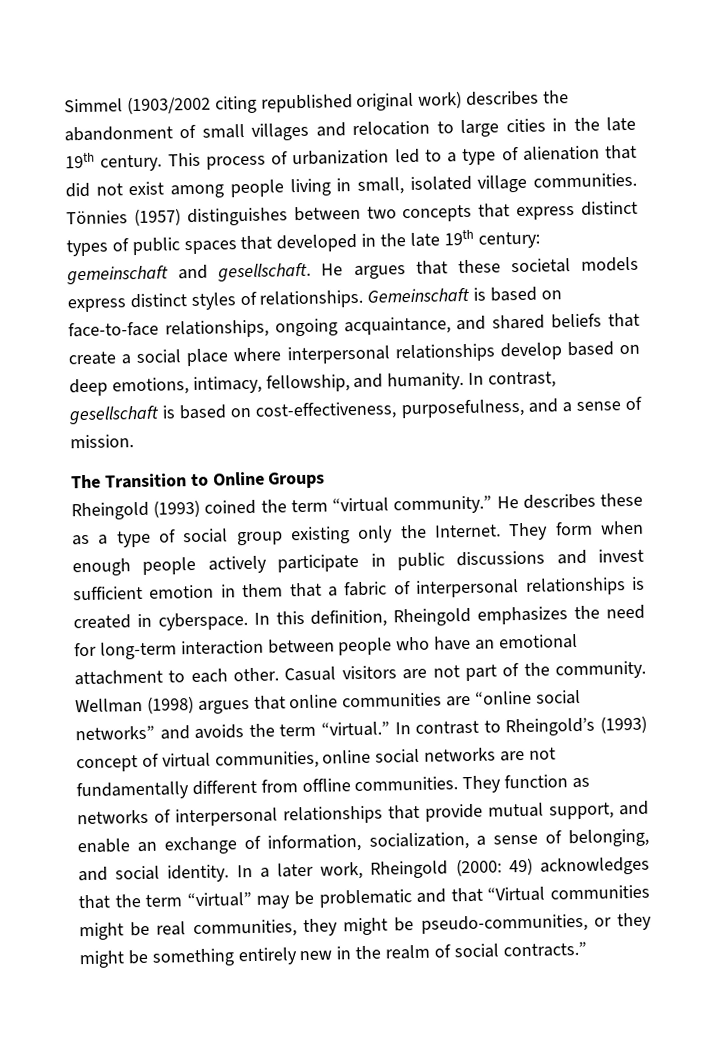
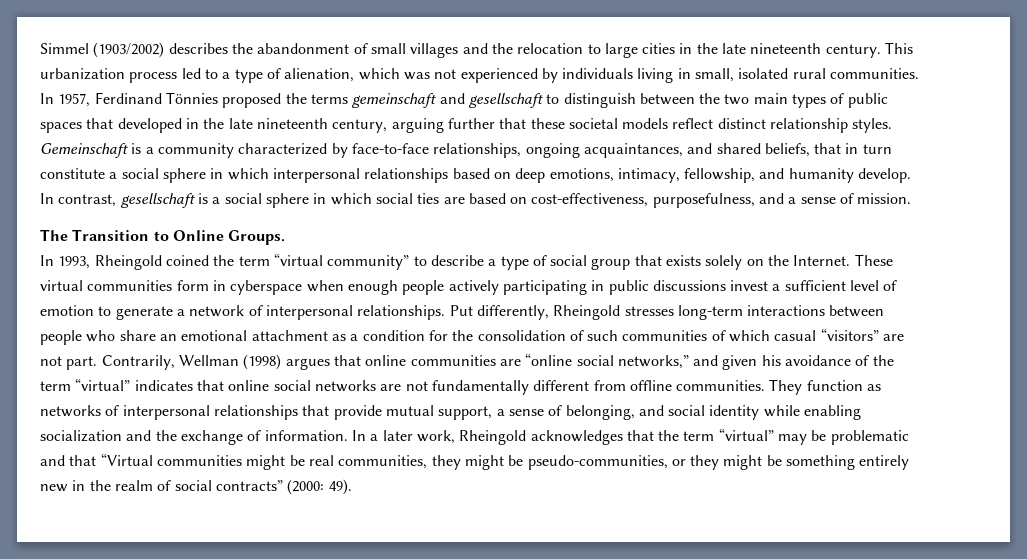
[126,91,463,115] (1903/2002 citing republished original work) -> [93,42,165,58] (1903/2002)
(346, 129) none -> [491,43,513,54] the
[65,152,95,169] 19th -> [750,43,822,54] nineteenth
[205,149,390,170] process of urbanization -> [40,68,178,83] urbanization process
[522,144,637,161] [65,172,637,199] [66,200,638,227] alienation that did not exist among people living in small, isolated village communities. Tönnies (1957) distinguishes between two concepts that express distinct -> [284,68,920,83] [40,92,788,108] alienation, which was not experienced by individuals living in small, isolated rural communities. In 1957, Ferdinand Tönnies proposed the terms gemeinschaft and gesellschaft to distinguish between the two main
[443,229,540,249] [67,256,639,285] [67,286,562,313] 19th century: gemeinschaft and gesellschaft. He argues that these societal models express distinct styles of relationships. Gemeinschaft is based on -> [256,118,893,133] [40,143,348,158] nineteenth century, arguing further that these societal models reflect distinct relationship styles. Gemeinschaft is a community characterized by
[343,316,451,336] acquaintance, -> [583,143,683,158] acquaintances,
[551,312,640,329] [68,342,562,367] beliefs that create a social place where interpersonal relationships develop -> [764,143,892,157] [40,168,449,183] beliefs, that in turn constitute a social sphere in which interpersonal relationships
[387,372,465,391] humanity. -> [788,168,912,183] humanity develop.
(176, 412) none -> [212,193,465,208] a social sphere in which social ties are
[267,471,326,489] [71,492,643,521] [72,534,90,546] Groups // Rheingold (1993) coined the term “virtual community.” He describes these as -> [228,230,286,245] [40,253,484,270] Groups. // In 1993, Rheingold coined the term “virtual community” to describe
[291,521,593,545] existing only the Internet. They form -> [634,254,893,270] [40,280,303,295] that exists solely on the Internet. These virtual communities form in cyberspace
[277,553,360,573] participate -> [502,280,587,295] participating
[556,548,644,565] [73,576,645,601] [73,604,646,631] [74,639,264,660] and invest sufficient emotion in them that a fabric of interpersonal relationships is created in cyberspace. In this definition, Rheingold emphasizes the need for long-term interaction -> [730,280,898,291] [40,305,826,320] invest a sufficient level of emotion to generate a network of interpersonal relationships. Put differently, Rheingold stresses long-term interactions
[434,635,472,651] have -> [119,330,156,341] share
[168,660,647,684] to each other. Casual visitors are not part of the community. -> [331,328,905,342] [40,355,175,370] as a condition for the consolidation of such communities of which casual “visitors” are not part. Contrarily,
[75,715,648,741] [76,750,319,773] networks” and avoids the term “virtual.” In contrast to Rheingold’s (1993) concept of virtual communities, -> [617,355,894,370] [40,378,224,391] networks,” and given his avoidance of the term “virtual” indicates that
[619,800,649,816] [77,832,469,855] and enable an exchange of information, socialization, -> (493, 413) none
[167,864,230,883] identity. -> [709,405,862,420] [40,430,348,445] identity while enabling socialization and the exchange of information.
[455,857,533,877] (2000: 49) -> (527, 437) none
[502,941,587,958] contracts.” -> [215,479,352,495] contracts” (2000: 49).

